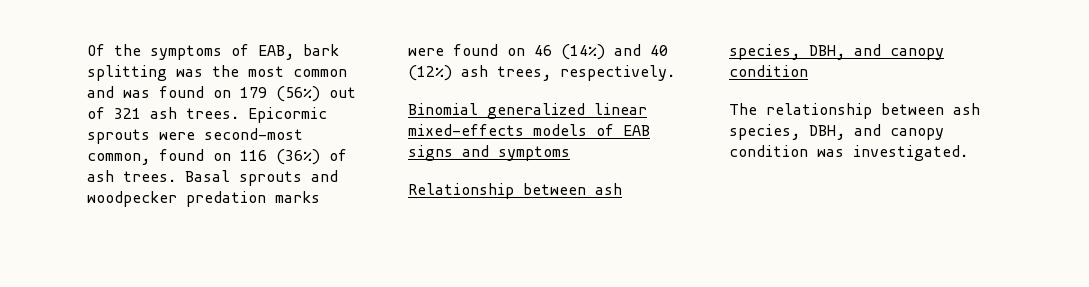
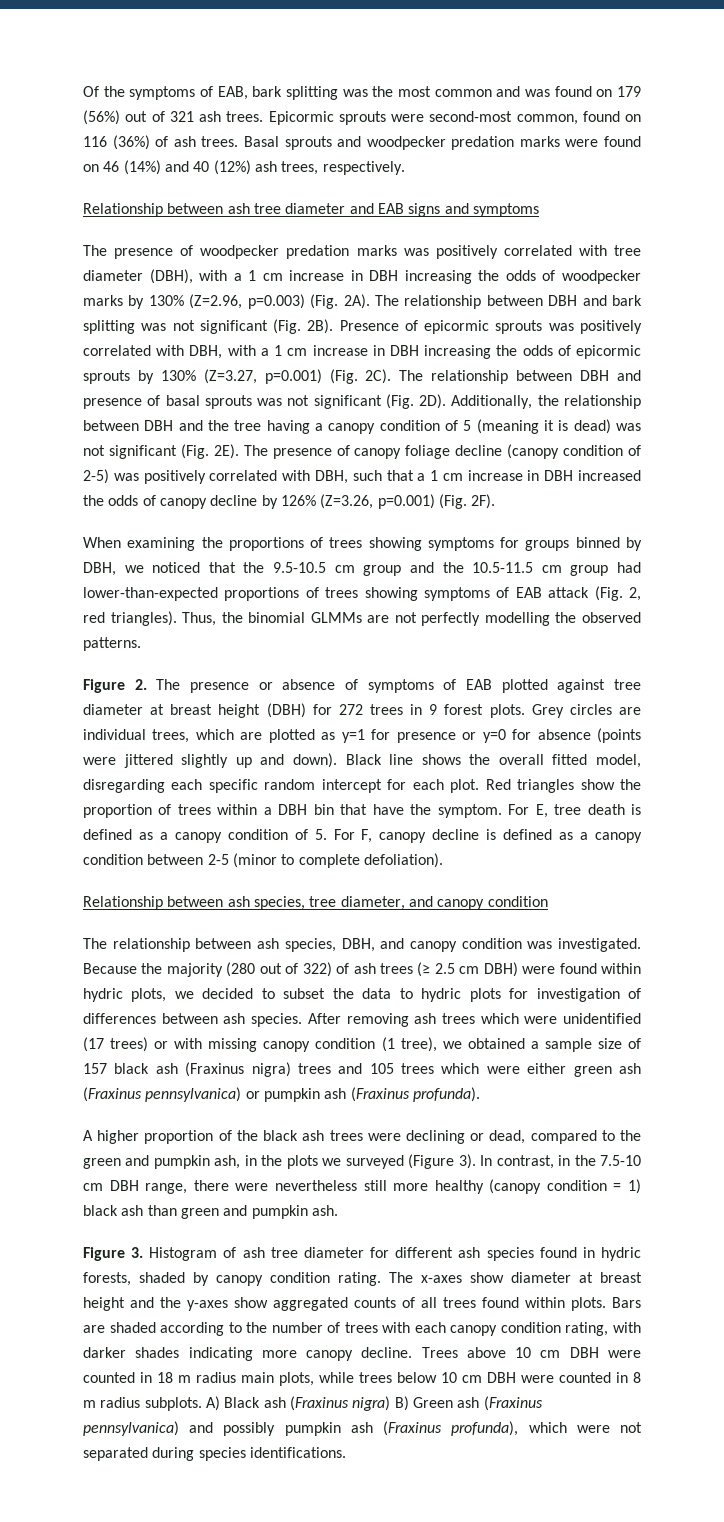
[408,103,647,119] [408,124,650,136] [408,145,570,161] Binomial generalized linear mixed-effects models of EAB signs and symptoms -> [83,203,539,217] [83,245,642,259] [83,269,642,284] [83,294,643,309] [83,319,642,334] [83,345,641,359] [83,369,642,384] [83,394,641,409] [83,419,641,434] [83,444,641,459] [83,469,641,484] [83,494,496,509] [83,537,642,551] [83,562,642,576] [83,586,641,601] [83,611,642,626] [83,637,141,651] [83,679,642,693] [83,703,642,718] [83,728,641,743] [83,753,641,768] [83,779,641,793] [83,804,642,818] [83,829,642,843] [83,853,443,868] Relationship between ash tree diameter and EAB signs and symptoms // The presence of woodpecker predation marks was positively correlated with tree diameter (DBH), with a 1 cm increase in DBH increasing the odds of woodpecker marks by 130% (Z=2.96, p=0.003) (Fig. 2A). The relationship between DBH and bark splitting was not significant (Fig. 2B). Presence of epicormic sprouts was positively correlated with DBH, with a 1 cm increase in DBH increasing the odds of epicormic sprouts by 130% (Z=3.27, p=0.001) (Fig. 2C). The relationship between DBH and presence of basal sprouts was not significant (Fig. 2D). Additionally, the relationship between DBH and the tree having a canopy condition of 5 (meaning it is dead) was not significant (Fig. 2E). The presence of canopy foliage decline (canopy condition of 2-5) was positively correlated with DBH, such that a 1 cm increase in DBH increased the odds of canopy decline by 126% (Z=3.26, p=0.001) (Fig. 2F). // When examining the proportions of trees showing symptoms for groups binned by DBH, we noticed that the 9.5-10.5 cm group and the 10.5-11.5 cm group had lower-than-expected proportions of trees showing symptoms of EAB attack (Fig. 2, red triangles). Thus, the binomial GLMMs are not perfectly modelling the observed patterns. // Figure 2. The presence or absence of symptoms of EAB plotted against tree diameter at breast height (DBH) for 272 trees in 9 forest plots. Grey circles are individual trees, which are plotted as y=1 for presence or y=0 for absence (points were jittered slightly up and down). Black line shows the overall fitted model, disregarding each specific random intercept for each plot. Red triangles show the proportion of trees within a DBH bin that have the symptom. For E, tree death is defined as a canopy condition of 5. For F, canopy decline is defined as a canopy condition between 2-5 (minor to complete defoliation).
[809,45,845,60] DBH, -> [309,896,405,910] tree diameter,
(968, 153) none -> [83,962,641,977] [83,988,641,1002] [83,1013,641,1027] [83,1037,641,1052] [83,1062,641,1077] [83,1087,480,1102] [83,1130,641,1144] [83,1154,642,1169] [83,1179,641,1194] [83,1205,338,1219] [83,1247,641,1261] [83,1272,642,1286] [83,1297,641,1311] [83,1322,642,1336] [83,1347,641,1361] [83,1372,641,1386] [83,1396,543,1411] [83,1421,642,1436] [83,1447,346,1461] Because the majority (280 out of 322) of ash trees (≥ 2.5 cm DBH) were found within hydric plots, we decided to subset the data to hydric plots for investigation of differences between ash species. After removing ash trees which were unidentified (17 trees) or with missing canopy condition (1 tree), we obtained a sample size of 157 black ash (Fraxinus nigra) trees and 105 trees which were either green ash (Fraxinus pennsylvanica) or pumpkin ash (Fraxinus profunda). // A higher proportion of the black ash trees were declining or dead, compared to the green and pumpkin ash, in the plots we surveyed (Figure 3). In contrast, in the 7.5-10 cm DBH range, there were nevertheless still more healthy (canopy condition = 1) black ash than green and pumpkin ash. // Figure 3. Histogram of ash tree diameter for different ash species found in hydric forests, shaded by canopy condition rating. The x-axes show diameter at breast height and the y-axes show aggregated counts of all trees found within plots. Bars are shaded according to the number of trees with each canopy condition rating, with darker shades indicating more canopy decline. Trees above 10 cm DBH were counted in 18 m radius main plots, while trees below 10 cm DBH were counted in 8 m radius subplots. A) Black ash (Fraxinus nigra) B) Green ash (Fraxinus pennsylvanica) and possibly pumpkin ash (Fraxinus profunda), which were not separated during species identifications.

